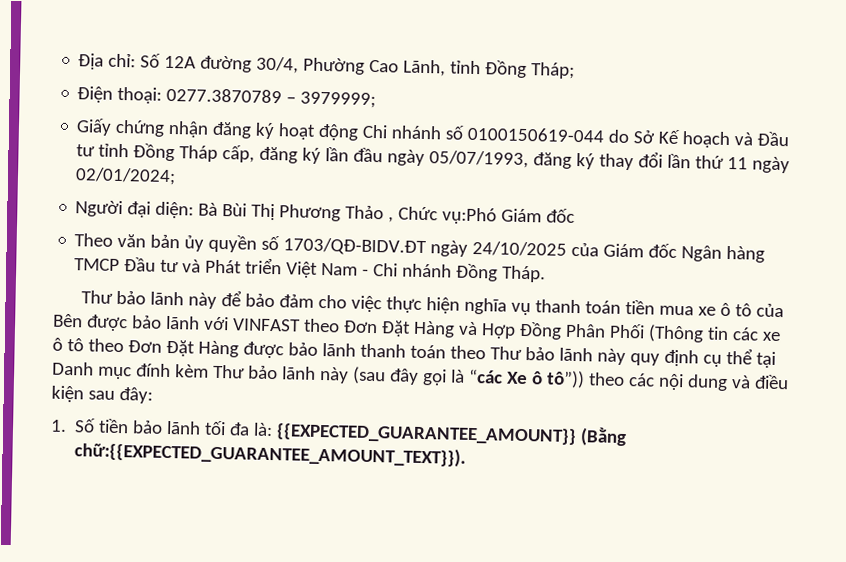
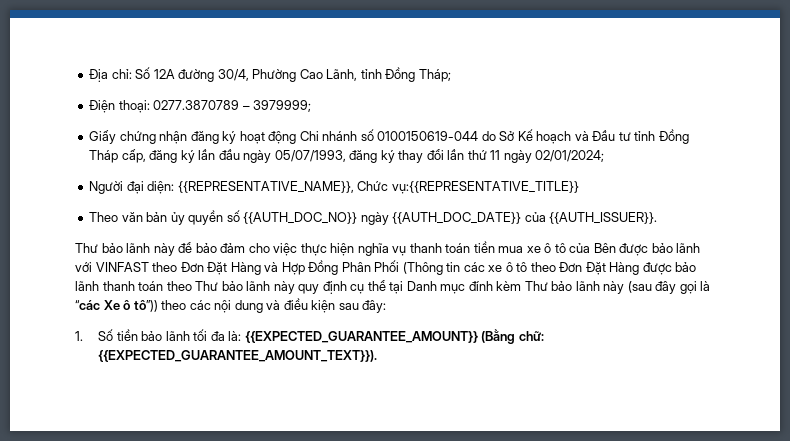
[198,202,576,225] Bà Bùi Thị Phương Thảo , Chức vụ:Phó Giám đốc -> [177,181,579,194] {{REPRESENTATIVE_NAME}}, Chức vụ:{{REPRESENTATIVE_TITLE}}
[283,237,766,263] [74,257,547,283] 1703/QĐ-BIDV.ĐT ngày 24/10/2025 của Giám đốc Ngân hàng TMCP Đầu tư và Phát triển Việt Nam - Chi nhánh Đồng Tháp. -> [243,212,658,225] {{AUTH_DOC_NO}} ngày {{AUTH_DOC_DATE}} của {{AUTH_ISSUER}}.
[74,441,467,467] chữ:{{EXPECTED_GUARANTEE_AMOUNT_TEXT}}). -> [518,331,544,341] [97,350,377,362] chữ: {{EXPECTED_GUARANTEE_AMOUNT_TEXT}}).

